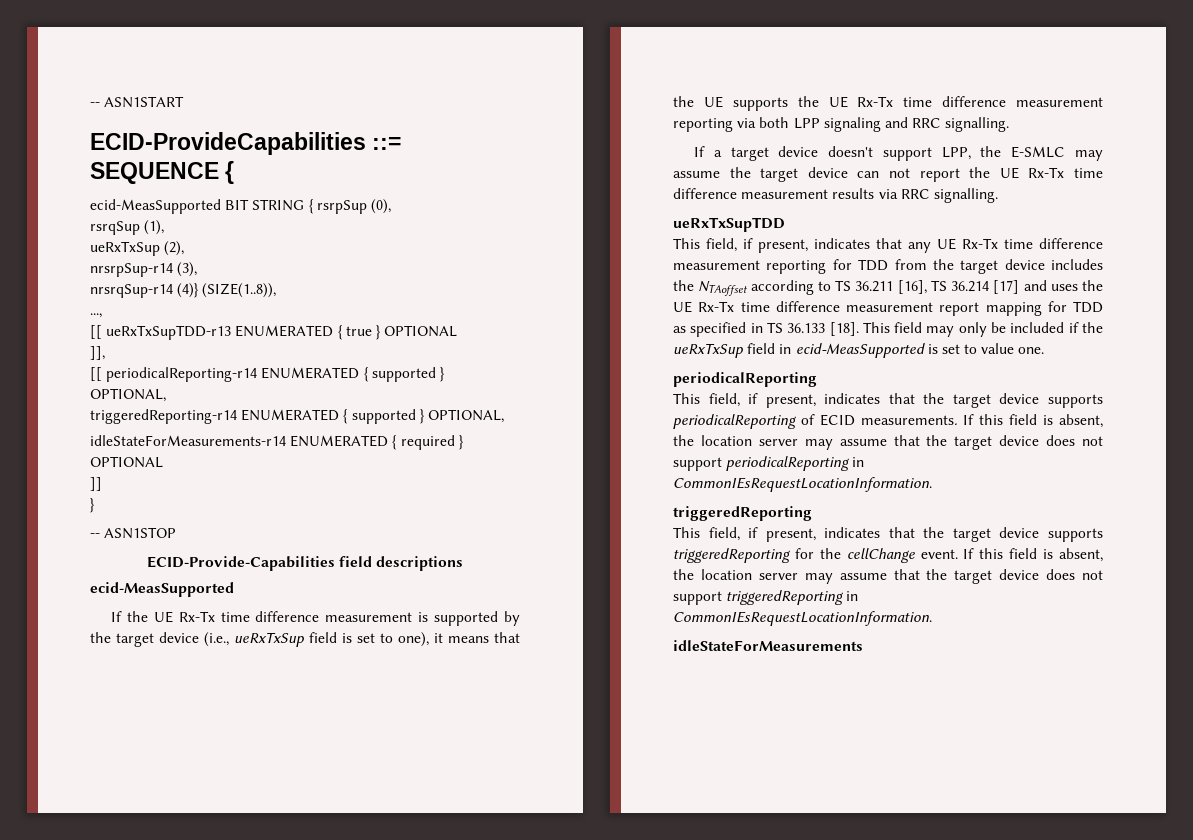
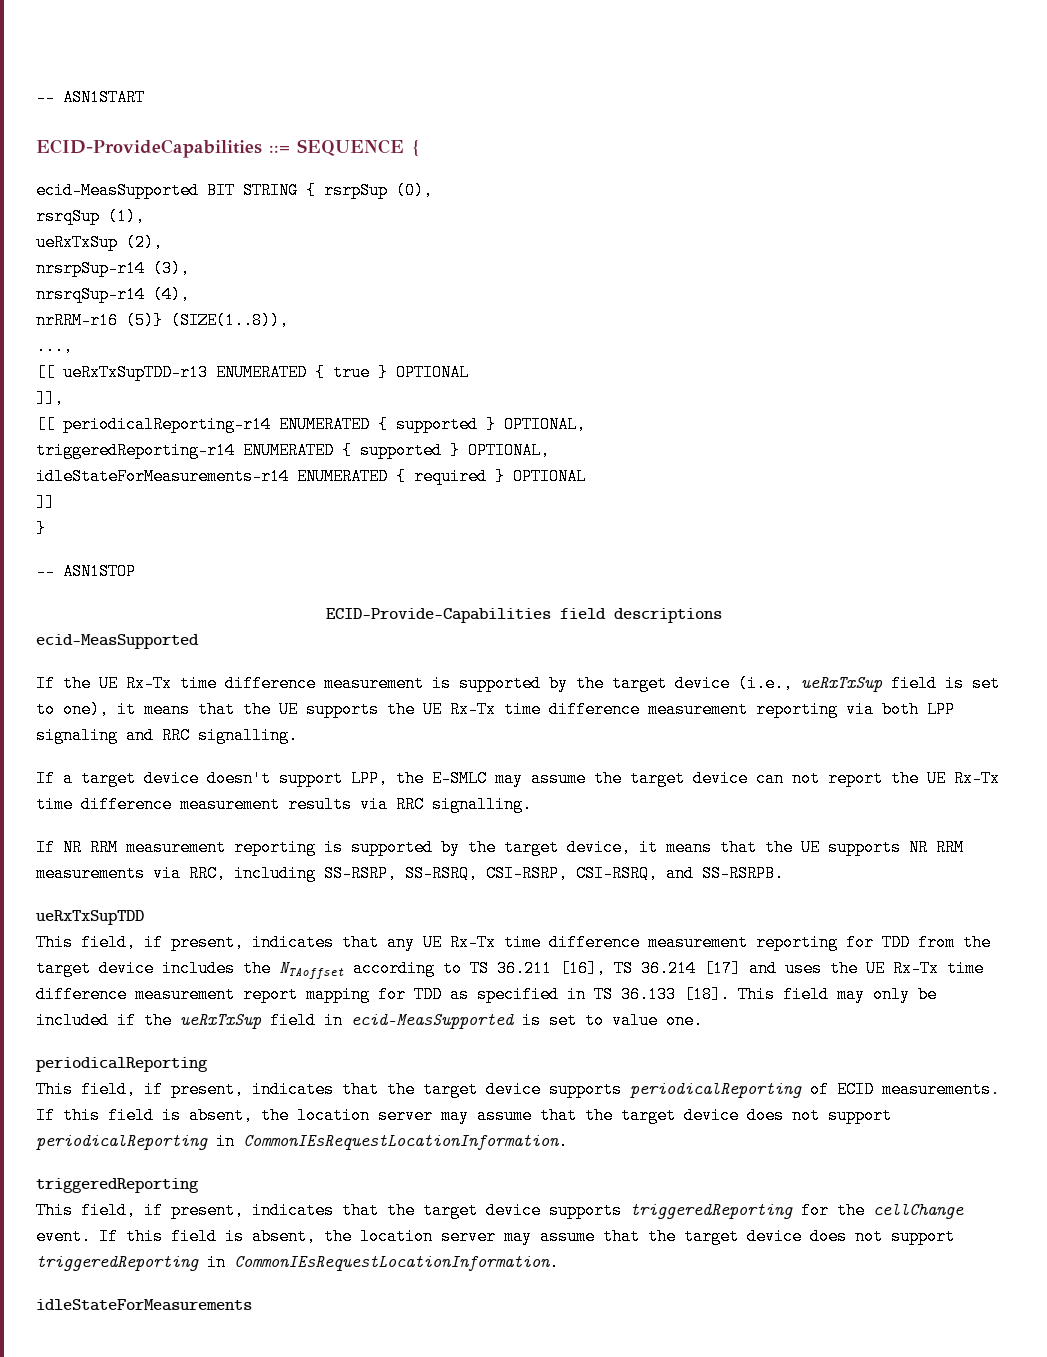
[177,283,200,298] (4)} -> [153,286,190,303] [36,312,163,329] (4), // nrRRM-r16 (5)}
(998, 195) none -> [36,839,964,856] [36,865,784,882] // If NR RRM measurement reporting is supported by the target device, it means that the UE supports NR RRM measurements via RRC, including SS-RSRP, SS-RSRQ, CSI-RSRP, CSI-RSRQ, and SS-RSRPB.

